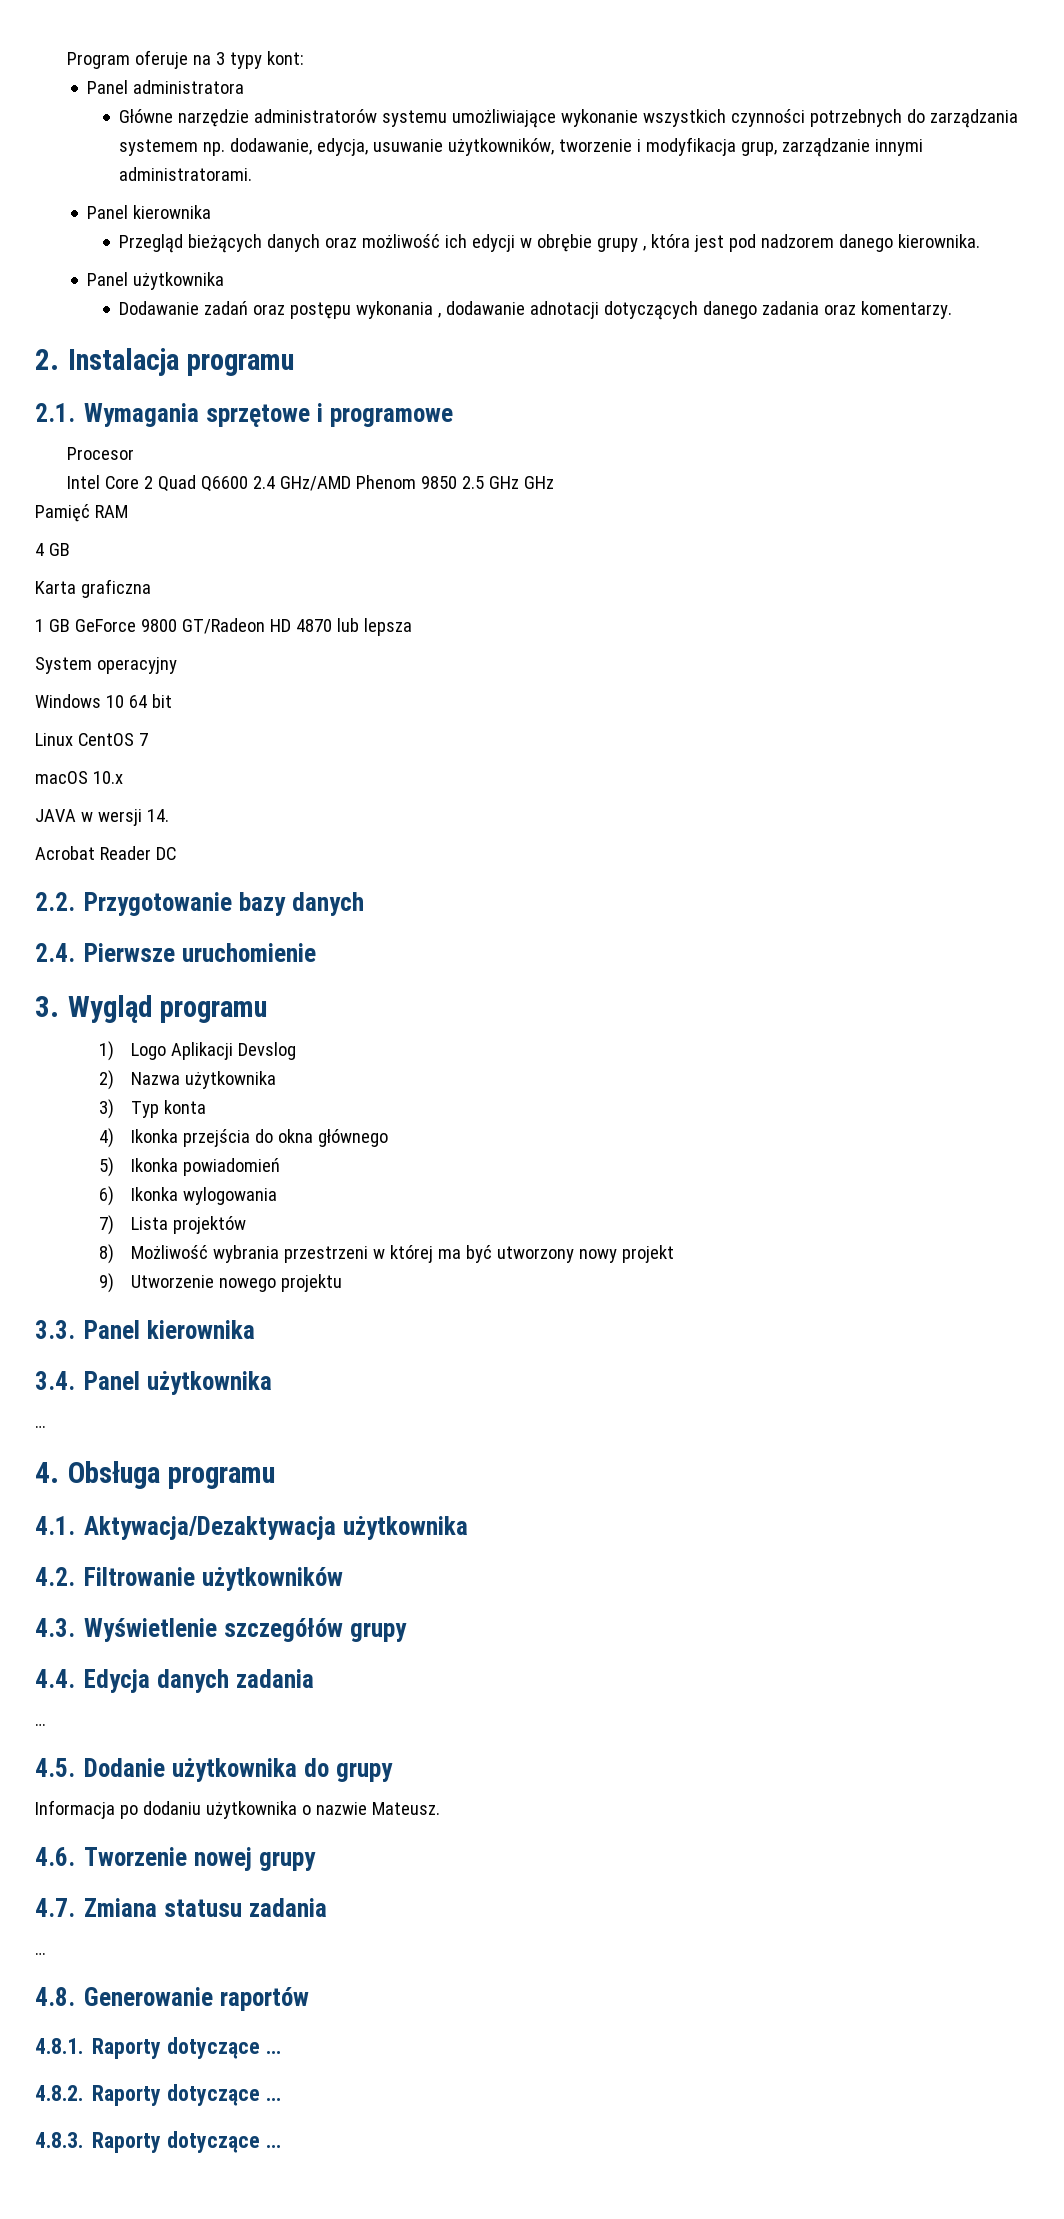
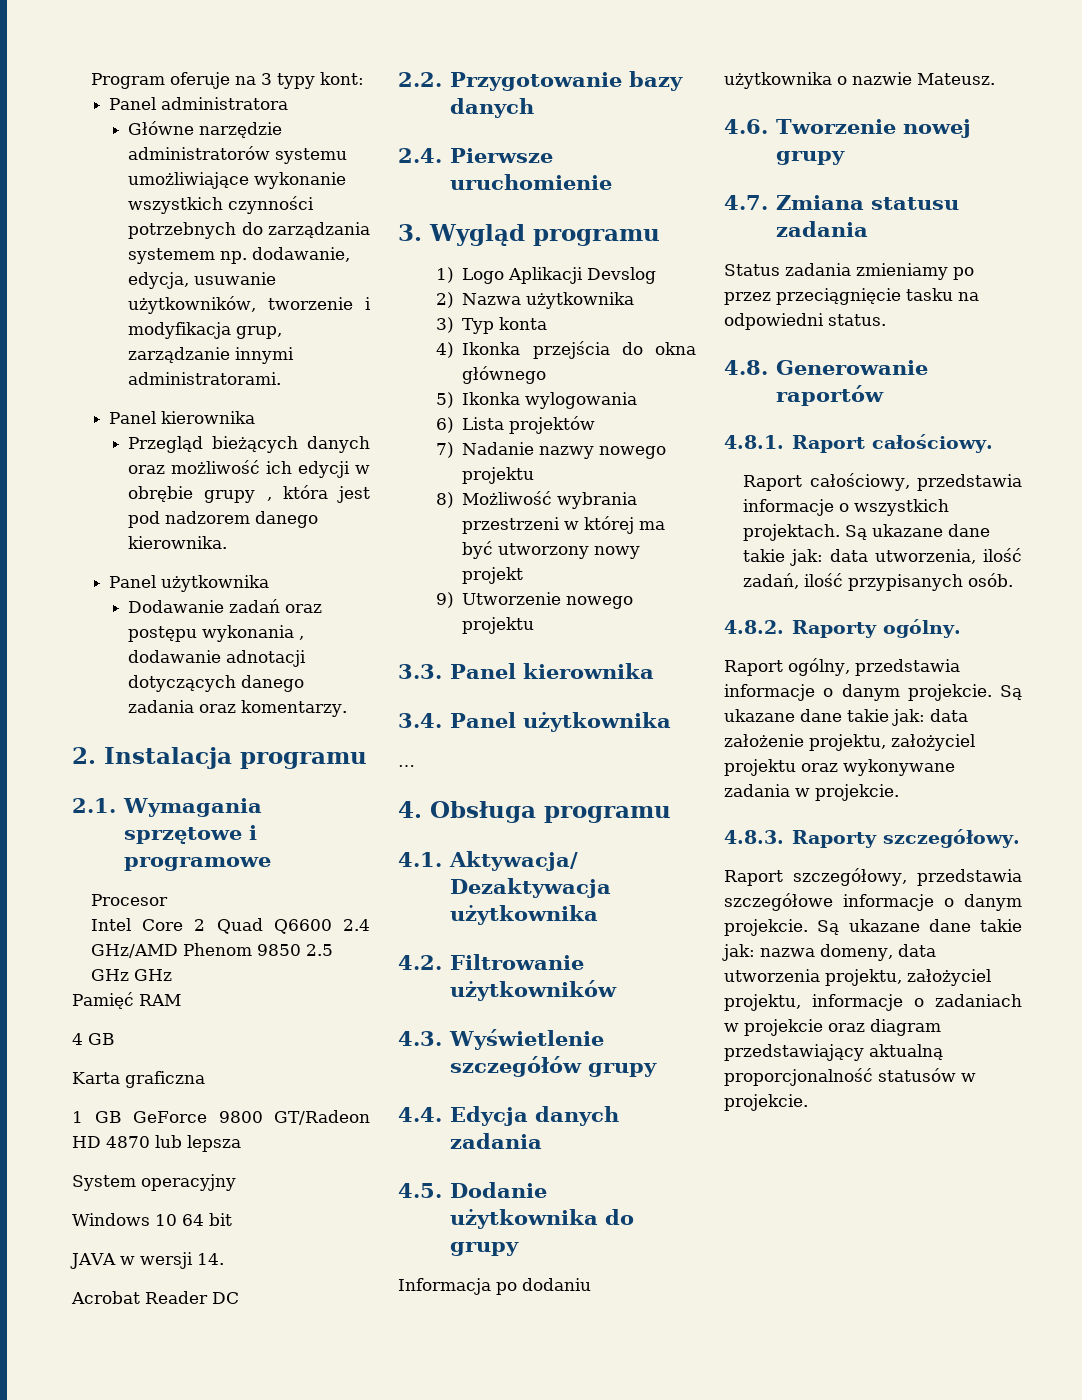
[35,733,148,746] [35,771,123,784] // Linux CentOS 7 // macOS 10.x -> (232, 1219) none
[182,1158,280,1176] [98,1186,178,1206] powiadomień // 6) Ikonka -> (521, 398) none
[98,1215,114,1235] 7) -> [436,417,455,433] 6)
(246, 1225) none -> [436,442,667,459] [462,467,535,484] // 7) Nadanie nazwy nowego projektu
[35,1723,46,1726] // … -> (543, 1141) none
[35,1952,46,1955] [35,1987,309,2011] [35,2037,281,2059] [35,2084,281,2106] [35,2131,281,2153] … // 4.8. Generowanie raportów // 4.8.1. Raporty dotyczące … // 4.8.2. Raporty dotyczące … // 4.8.3. Raporty dotyczące … -> [724,263,974,280] [724,288,979,305] [724,313,886,330] [724,360,929,375] [776,385,885,406] [724,434,994,453] [743,473,1022,491] [743,499,950,516] [743,524,991,541] [743,548,1022,566] [743,573,1014,591] [724,619,962,638] [724,658,960,676] [724,684,1022,701] [724,709,968,726] [724,734,975,751] [724,759,955,776] [724,784,899,801] [724,829,1021,848] [724,868,1022,886] [724,893,1022,911] [724,919,1022,936] [722,944,936,961] [724,969,991,986] [724,994,1022,1011] [724,1019,941,1036] [724,1044,943,1061] [724,1068,976,1086] [724,1094,808,1111] Status zadania zmieniamy po przez przeciągnięcie tasku na odpowiedni status. // 4.8. Generowanie raportów // 4.8.1. Raport całościowy. // Raport całościowy, przedstawia informacje o wszystkich projektach. Są ukazane dane takie jak: data utworzenia, ilość zadań, ilość przypisanych osób. // 4.8.2. Raporty ogólny. // Raport ogólny, przedstawia informacje o danym projekcie. Są ukazane dane takie jak: data założenie projektu, założyciel projektu oraz wykonywane zadania w projekcie. // 4.8.3. Raporty szczegółowy. // Raport szczegółowy, przedstawia szczegółowe informacje o danym projekcie. Są ukazane dane takie jak: nazwa domeny, data utworzenia projektu, założyciel projektu, informacje o zadaniach w projekcie oraz diagram przedstawiający aktualną proporcjonalność statusów w projekcie.

